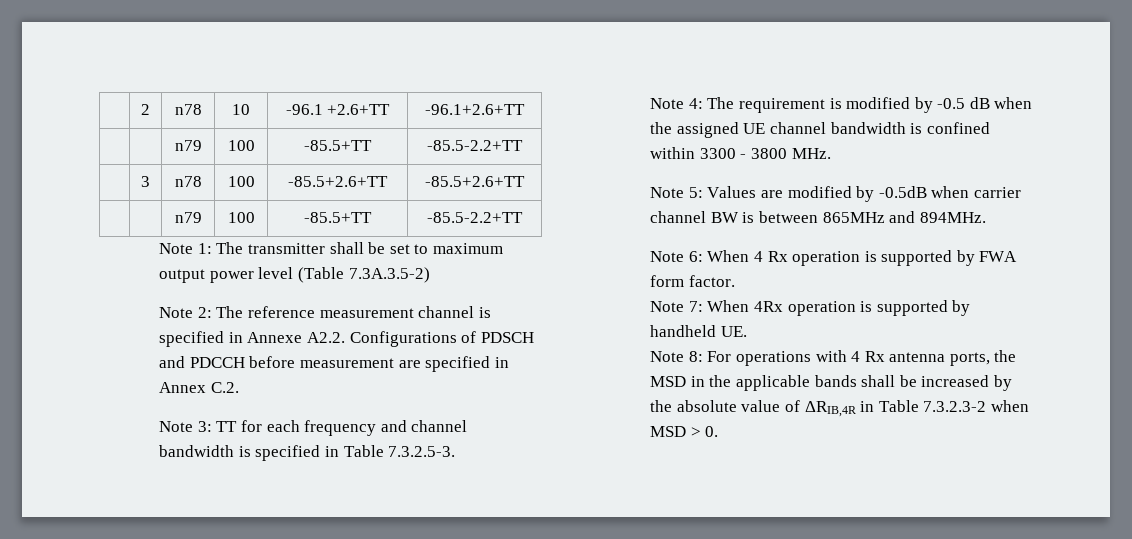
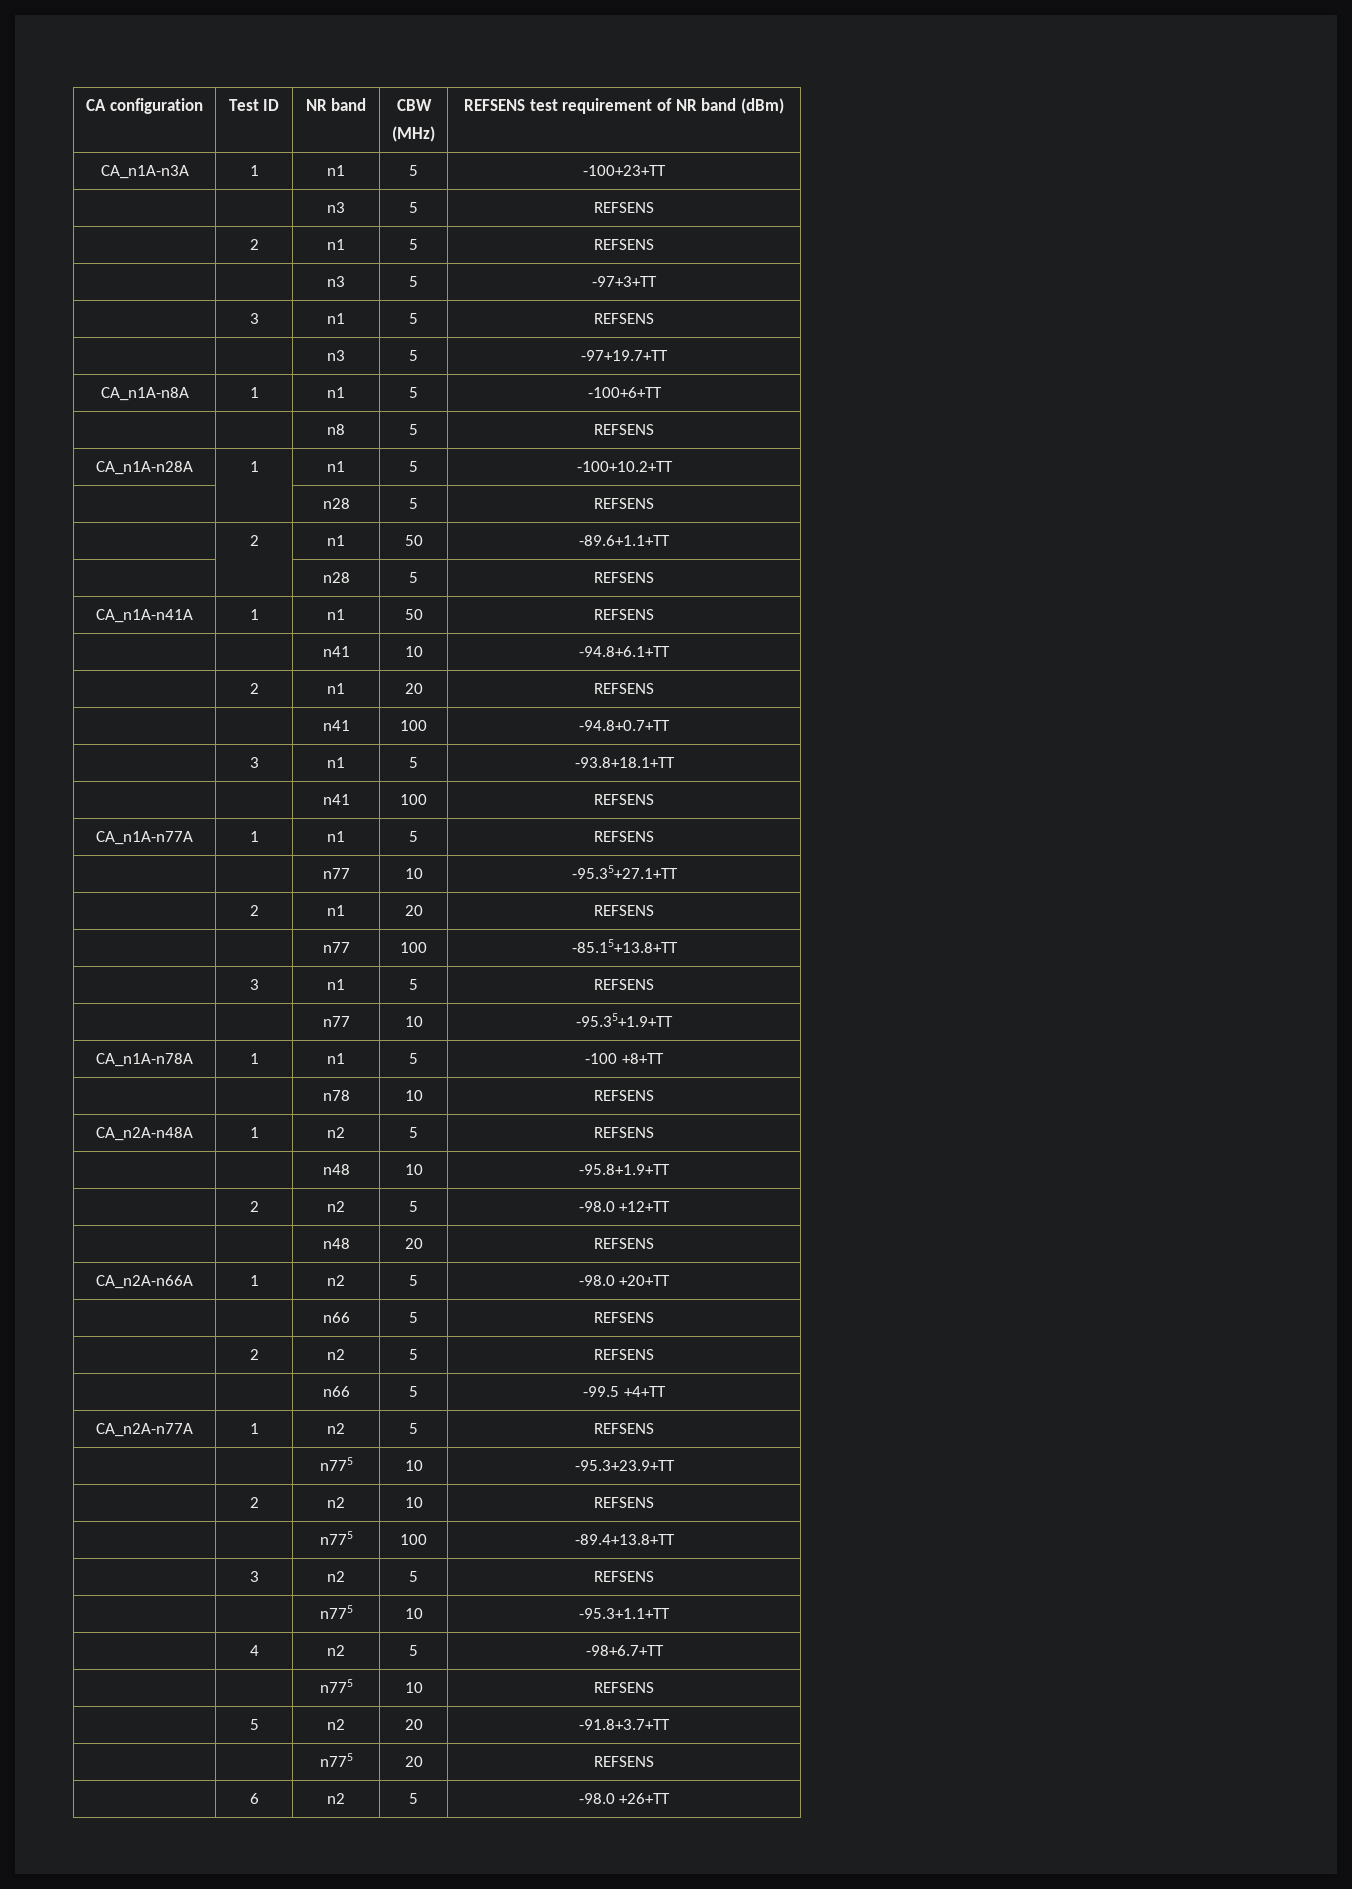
[141,104,150,115] [174,104,202,115] [232,104,250,115] [285,104,391,115] [424,104,525,115] [174,140,202,151] [227,140,255,151] [304,140,372,151] [426,140,523,151] [141,176,150,187] [174,176,202,187] [227,176,255,187] [288,176,388,187] [424,176,525,187] [174,212,202,223] [227,212,255,223] [304,212,372,223] [426,212,523,223] [159,242,503,254] [159,267,430,283] [159,306,491,318] [159,331,534,347] [159,356,509,372] [159,382,239,393] [159,420,468,436] [159,445,456,461] [650,97,1033,113] [650,122,990,138] [650,147,831,159] [650,186,1021,202] [650,211,986,223] [650,250,1018,266] [650,275,735,287] [650,300,971,316] [650,325,747,337] [650,350,1017,366] [650,375,1012,391] [650,400,1029,417] [650,426,719,437] | 2 | n78 | 10 | -96.1 +2.6+TT | -96.1+2.6+TT // | | n79 | 100 | -85.5+TT | -85.5-2.2+TT // | 3 | n78 | 100 | -85.5+2.6+TT | -85.5+2.6+TT // | | n79 | 100 | -85.5+TT | -85.5-2.2+TT // Note 1: The transmitter shall be set to maximum output power level (Table 7.3A.3.5-2) // Note 2: The reference measurement channel is specified in Annexe A2.2. Configurations of PDSCH and PDCCH before measurement are specified in Annex C.2. // Note 3: TT for each frequency and channel bandwidth is specified in Table 7.3.2.5-3. // Note 4: The requirement is modified by -0.5 dB when the assigned UE channel bandwidth is confined within 3300 - 3800 MHz. // Note 5: Values are modified by -0.5dB when carrier channel BW is between 865MHz and 894MHz. // Note 6: When 4 Rx operation is supported by FWA form factor. // Note 7: When 4Rx operation is supported by handheld UE. // Note 8: For operations with 4 Rx antenna ports, the MSD in the applicable bands shall be increased by the absolute value of ΔRIB,4R in Table 7.3.2.3-2 when MSD > 0. -> [86,98,203,114] [228,99,280,111] [305,98,367,111] [396,99,432,111] [392,126,435,142] [464,98,784,114] [100,165,189,179] [249,165,259,176] [327,165,345,176] [409,165,418,176] [583,165,666,176] [327,202,345,213] [409,202,418,213] [594,202,654,213] [249,239,259,250] [327,239,345,250] [409,239,418,250] [594,239,654,250] [327,276,345,287] [409,276,418,287] [592,276,657,287] [249,313,259,324] [327,313,345,324] [409,313,418,324] [594,313,654,324] [327,350,345,361] [409,350,418,361] [581,350,668,361] [100,387,189,401] [249,387,259,398] [327,387,345,398] [409,387,418,398] [587,387,662,398] [327,424,345,435] [409,424,418,435] [594,424,654,435] [96,461,193,475] [249,461,259,472] [327,461,345,472] [409,461,418,472] [576,461,673,472] [322,498,350,509] [409,498,418,509] [594,498,654,509] [249,535,259,546] [327,535,345,546] [404,535,423,546] [579,535,670,546] [322,572,350,583] [409,572,418,583] [594,572,654,583] [96,609,193,623] [249,609,259,620] [327,609,345,620] [404,609,423,620] [594,609,654,620] [322,646,350,657] [404,646,423,657] [579,646,670,657] [249,683,259,694] [327,683,345,694] [404,683,423,694] [594,683,654,694] [322,720,350,731] [400,720,427,731] [579,720,670,731] [249,757,259,768] [327,757,345,768] [409,757,418,768] [574,757,675,768] [322,794,350,805] [400,794,427,805] [594,794,654,805] [96,831,193,845] [249,831,259,842] [327,831,345,842] [409,831,418,842] [594,831,654,842] [322,868,350,879] [404,868,423,879] [571,865,678,879] [249,905,259,916] [327,905,345,916] [404,905,423,916] [594,905,654,916] [322,942,350,953] [400,942,427,953] [571,939,678,953] [249,979,259,990] [327,979,345,990] [409,979,418,990] [594,979,654,990] [322,1016,350,1027] [404,1016,423,1027] [576,1013,673,1027] [96,1053,193,1067] [249,1053,259,1064] [327,1053,345,1064] [409,1053,418,1064] [585,1053,664,1064] [322,1090,350,1101] [404,1090,423,1101] [594,1090,654,1101] [96,1127,193,1141] [249,1127,259,1138] [327,1127,345,1138] [409,1127,418,1138] [594,1127,654,1138] [322,1164,350,1175] [404,1164,423,1175] [579,1164,670,1175] [249,1201,259,1212] [327,1201,345,1212] [409,1201,418,1212] [578,1201,671,1212] [322,1238,350,1249] [404,1238,423,1249] [594,1238,654,1249] [96,1275,193,1289] [249,1275,259,1286] [327,1275,345,1286] [409,1275,418,1286] [578,1275,671,1286] [322,1312,350,1323] [409,1312,418,1323] [594,1312,654,1323] [249,1349,259,1360] [327,1349,345,1360] [409,1349,418,1360] [594,1349,654,1360] [322,1386,350,1397] [409,1386,418,1397] [583,1386,666,1397] [96,1423,193,1437] [249,1423,259,1434] [327,1423,345,1434] [409,1423,418,1434] [594,1423,654,1434] [319,1457,353,1471] [404,1460,423,1471] [574,1460,675,1471] [249,1497,259,1508] [327,1497,345,1508] [404,1497,423,1508] [594,1497,654,1508] [319,1531,353,1545] [400,1534,427,1545] [574,1534,675,1545] [249,1571,259,1582] [327,1571,345,1582] [409,1571,418,1582] [594,1571,654,1582] [319,1605,353,1619] [404,1608,423,1619] [579,1608,670,1619] [249,1645,259,1656] [327,1645,345,1656] [409,1645,418,1656] [585,1645,664,1656] [319,1679,353,1693] [404,1682,423,1693] [594,1682,654,1693] [249,1719,259,1730] [327,1719,345,1730] [404,1719,423,1730] [579,1719,670,1730] [319,1753,353,1767] [404,1756,423,1767] [594,1756,654,1767] [249,1793,259,1804] [327,1793,345,1804] [409,1793,418,1804] [578,1793,671,1804] CA configuration | Test ID | NR band | CBW // (MHz) | REFSENS test requirement of NR band (dBm) // CA_n1A-n3A | 1 | n1 | 5 | -100+23+TT // | | n3 | 5 | REFSENS // | 2 | n1 | 5 | REFSENS // | | n3 | 5 | -97+3+TT // | 3 | n1 | 5 | REFSENS // | | n3 | 5 | -97+19.7+TT // CA_n1A-n8A | 1 | n1 | 5 | -100+6+TT // | | n8 | 5 | REFSENS // CA_n1A-n28A | 1 | n1 | 5 | -100+10.2+TT // | | n28 | 5 | REFSENS // | 2 | n1 | 50 | -89.6+1.1+TT // | | n28 | 5 | REFSENS // CA_n1A-n41A | 1 | n1 | 50 | REFSENS // | | n41 | 10 | -94.8+6.1+TT // | 2 | n1 | 20 | REFSENS // | | n41 | 100 | -94.8+0.7+TT // | 3 | n1 | 5 | -93.8+18.1+TT // | | n41 | 100 | REFSENS // CA_n1A-n77A | 1 | n1 | 5 | REFSENS // | | n77 | 10 | -95.35+27.1+TT // | 2 | n1 | 20 | REFSENS // | | n77 | 100 | -85.15+13.8+TT // | 3 | n1 | 5 | REFSENS // | | n77 | 10 | -95.35+1.9+TT // CA_n1A-n78A | 1 | n1 | 5 | -100 +8+TT // | | n78 | 10 | REFSENS // CA_n2A-n48A | 1 | n2 | 5 | REFSENS // | | n48 | 10 | -95.8+1.9+TT // | 2 | n2 | 5 | -98.0 +12+TT // | | n48 | 20 | REFSENS // CA_n2A-n66A | 1 | n2 | 5 | -98.0 +20+TT // | | n66 | 5 | REFSENS // | 2 | n2 | 5 | REFSENS // | | n66 | 5 | -99.5 +4+TT // CA_n2A-n77A | 1 | n2 | 5 | REFSENS // | | n775 | 10 | -95.3+23.9+TT // | 2 | n2 | 10 | REFSENS // | | n775 | 100 | -89.4+13.8+TT // | 3 | n2 | 5 | REFSENS // | | n775 | 10 | -95.3+1.1+TT // | 4 | n2 | 5 | -98+6.7+TT // | | n775 | 10 | REFSENS // | 5 | n2 | 20 | -91.8+3.7+TT // | | n775 | 20 | REFSENS // | 6 | n2 | 5 | -98.0 +26+TT

